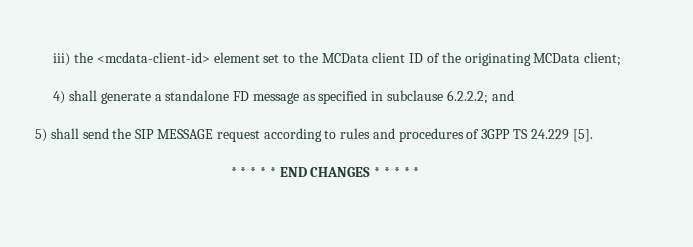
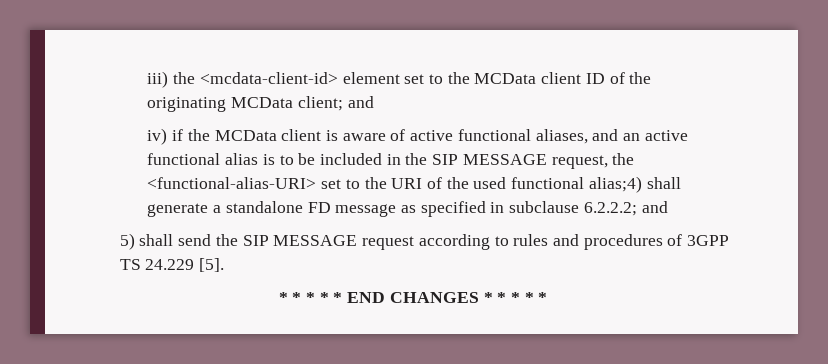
[53,91,66,104] // 4) -> [347,96,374,108] [147,128,688,145] [147,153,635,169] [147,176,642,193] and // iv) if the MCData client is aware of active functional aliases, and an active functional alias is to be included in the SIP MESSAGE request, the <functional-alias-URI> set to the URI of the used functional alias;4)

